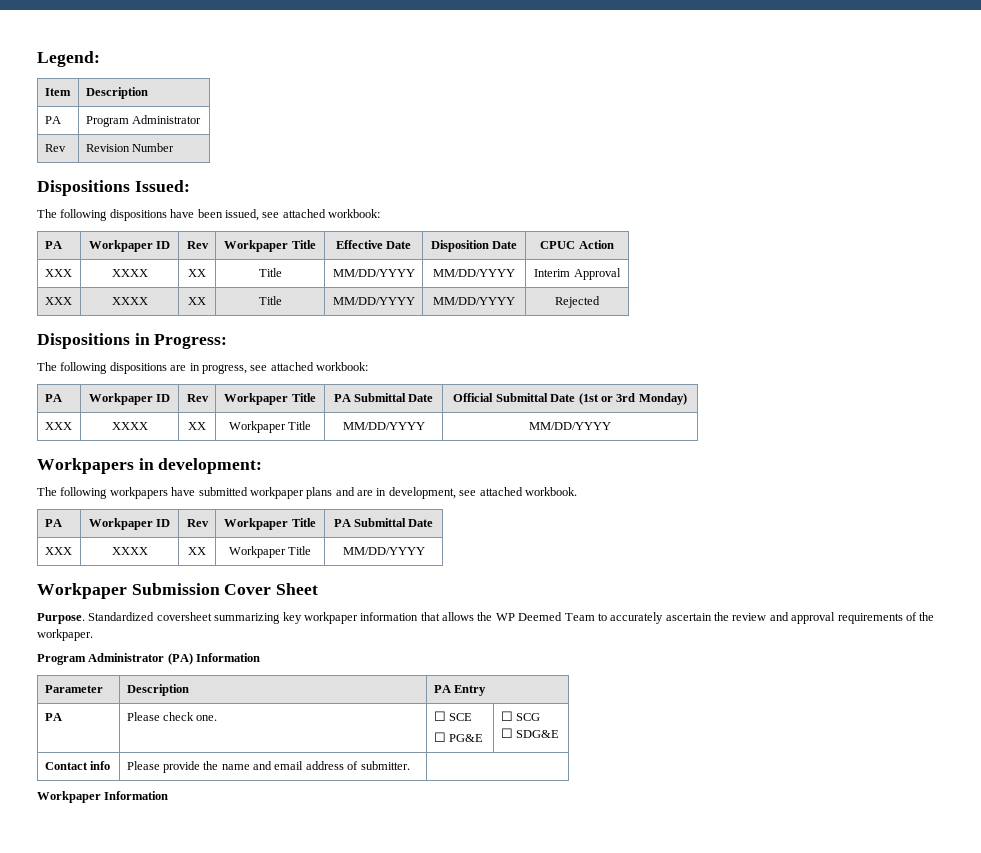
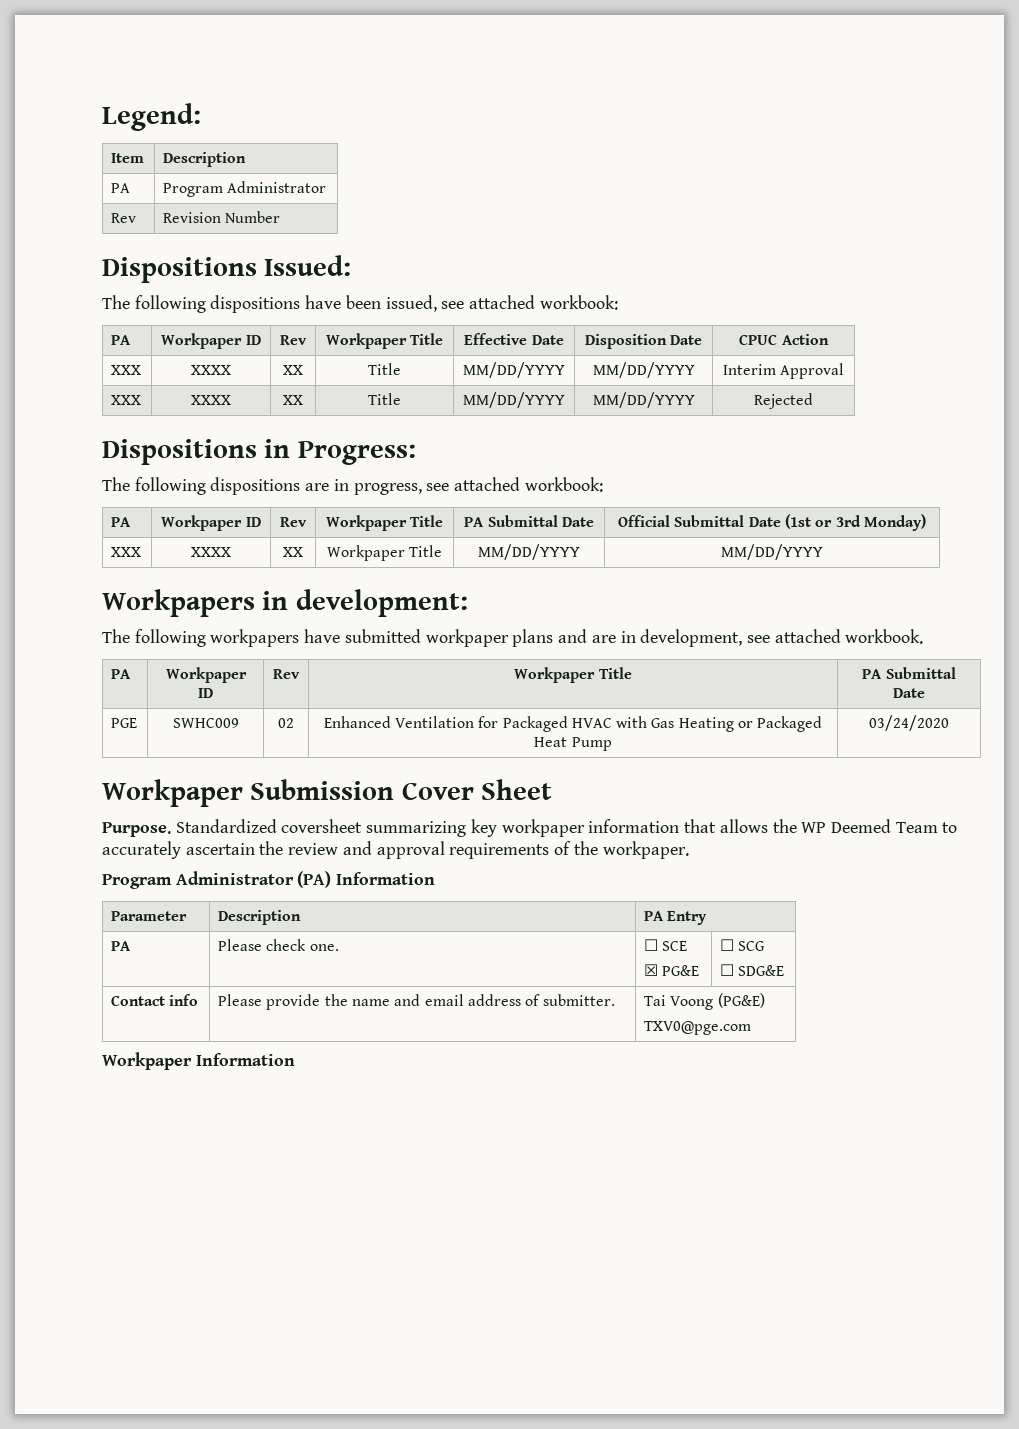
[44,547,72,555] [111,547,148,555] [188,547,207,555] [228,546,312,558] [342,547,425,555] XXX | XXXX | XX | Workpaper Title | MM/DD/YYYY -> [111,718,138,728] [172,718,239,728] [278,718,294,728] [323,716,823,732] [534,737,612,751] [869,715,949,731] PGE | SWHC009 | 02 | Enhanced Ventilation for Packaged HVAC with Gas Heating or Packaged Heat Pump | 03/24/2020
[433,732,446,742] ☐ -> [644,964,659,976] ☒
(410, 765) none -> [644,993,765,1010] [644,1021,752,1035] Tai Voong (PG&E) // TXV0@pge.com

